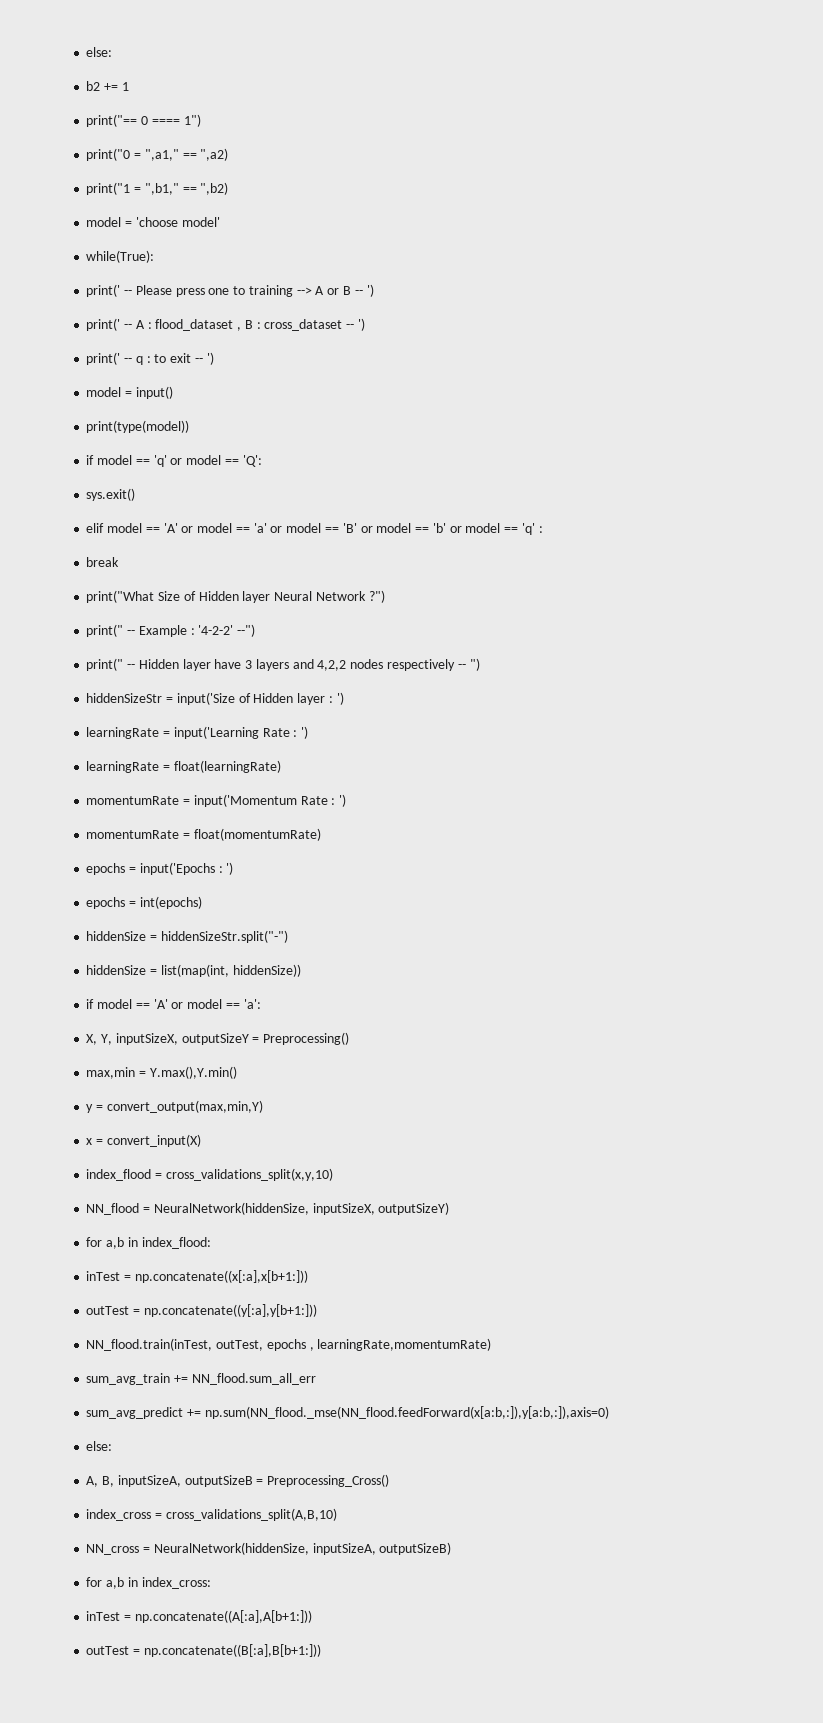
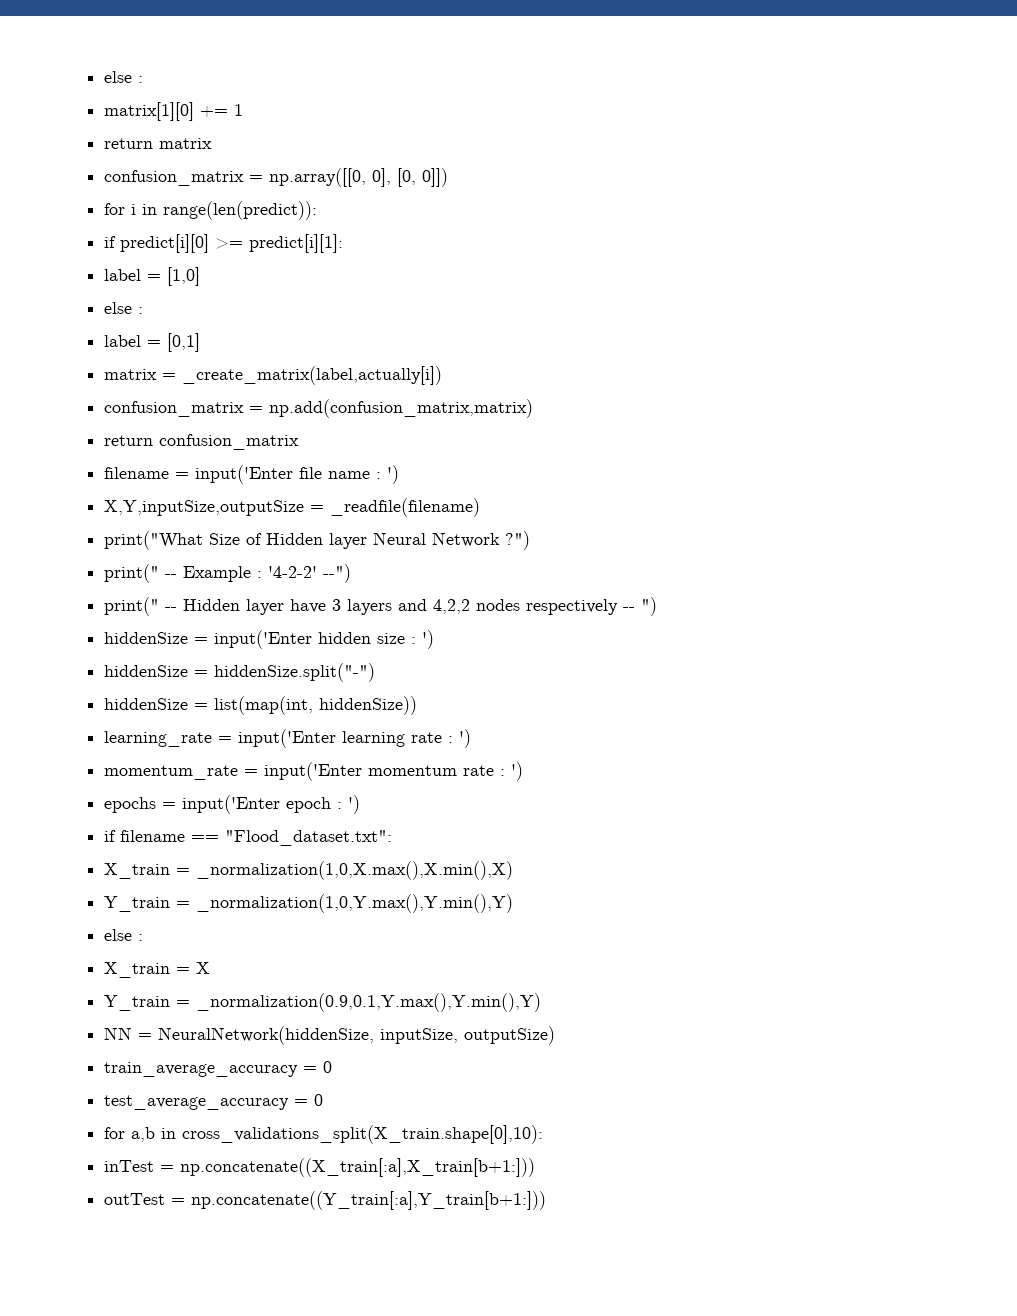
[86,47,113,57] [86,81,101,91] else: // b2 -> [103,71,143,83] [103,102,194,121] else : // matrix[1][0]
[86,114,201,127] [86,148,229,161] [86,182,229,195] [86,217,220,227] [86,250,155,263] [86,284,374,297] [86,318,365,331] [86,352,214,365] [86,386,173,399] [86,420,190,433] [86,455,262,467] [86,488,136,501] [86,523,543,535] [86,557,120,567] print("== 0 ==== 1") // print("0 = ",a1," == ",a2) // print("1 = ",b1," == ",b2) // model = 'choose model' // while(True): // print(' -- Please press one to training --> A or B -- ') // print(' -- A : flood_dataset , B : cross_dataset -- ') // print(' -- q : to exit -- ') // model = input() // print(type(model)) // if model == 'q' or model == 'Q': // sys.exit() // elif model == 'A' or model == 'a' or model == 'B' or model == 'b' or model == 'q' : // break -> [103,138,212,149] [103,168,448,187] [103,201,317,220] [103,234,343,253] [103,267,200,286] [103,302,143,314] [103,333,200,352] [103,366,442,385] [103,399,533,418] [103,434,299,450] [103,465,399,484] [103,498,480,517] return matrix // confusion_matrix = np.array([[0, 0], [0, 0]]) // for i in range(len(predict)): // if predict[i][0] >= predict[i][1]: // label = [1,0] // else : // label = [0,1] // matrix = _create_matrix(label,actually[i]) // confusion_matrix = np.add(confusion_matrix,matrix) // return confusion_matrix // filename = input('Enter file name : ') // X,Y,inputSize,outputSize = _readfile(filename)
[86,692,344,705] [86,726,309,739] [86,760,281,773] [86,794,347,807] [86,828,321,841] [86,862,234,875] [86,896,202,909] [86,930,288,943] hiddenSizeStr = input('Size of Hidden layer : ') // learningRate = input('Learning Rate : ') // learningRate = float(learningRate) // momentumRate = input('Momentum Rate : ') // momentumRate = float(momentumRate) // epochs = input('Epochs : ') // epochs = int(epochs) // hiddenSize = hiddenSizeStr.split("-") -> [103,630,434,649] [103,663,375,682] hiddenSize = input('Enter hidden size : ') // hiddenSize = hiddenSize.split("-")
[86,999,261,1009] [86,1032,350,1045] [86,1066,237,1079] [86,1100,263,1113] [86,1134,201,1147] [86,1168,333,1181] [86,1202,450,1215] [86,1237,211,1249] [86,1270,308,1283] [86,1304,317,1317] [86,1338,492,1351] [86,1373,316,1385] [86,1406,609,1419] [86,1441,113,1451] [86,1474,390,1487] [86,1508,337,1521] [86,1542,452,1555] [86,1577,211,1589] [86,1610,312,1623] [86,1644,321,1657] if model == 'A' or model == 'a': // X, Y, inputSizeX, outputSizeY = Preprocessing() // max,min = Y.max(),Y.min() // y = convert_output(max,min,Y) // x = convert_input(X) // index_flood = cross_validations_split(x,y,10) // NN_flood = NeuralNetwork(hiddenSize, inputSizeX, outputSizeY) // for a,b in index_flood: // inTest = np.concatenate((x[:a],x[b+1:])) // outTest = np.concatenate((y[:a],y[b+1:])) // NN_flood.train(inTest, outTest, epochs , learningRate,momentumRate) // sum_avg_train += NN_flood.sum_all_err // sum_avg_predict += np.sum(NN_flood._mse(NN_flood.feedForward(x[a:b,:]),y[a:b,:]),axis=0) // else: // A, B, inputSizeA, outputSizeB = Preprocessing_Cross() // index_cross = cross_validations_split(A,B,10) // NN_cross = NeuralNetwork(hiddenSize, inputSizeA, outputSizeB) // for a,b in index_cross: // inTest = np.concatenate((A[:a],A[b+1:])) // outTest = np.concatenate((B[:a],B[b+1:])) -> [103,729,471,748] [103,762,523,781] [103,795,360,814] [103,830,392,846] [103,861,513,880] [103,894,513,913] [103,929,143,941] [103,962,210,978] [103,993,541,1012] [103,1026,555,1045] [103,1061,332,1077] [103,1094,323,1110] [103,1125,543,1144] [103,1158,535,1177] [103,1191,546,1210] learning_rate = input('Enter learning rate : ') // momentum_rate = input('Enter momentum rate : ') // epochs = input('Enter epoch : ') // if filename == "Flood_dataset.txt": // X_train = _normalization(1,0,X.max(),X.min(),X) // Y_train = _normalization(1,0,Y.max(),Y.min(),Y) // else : // X_train = X // Y_train = _normalization(0.9,0.1,Y.max(),Y.min(),Y) // NN = NeuralNetwork(hiddenSize, inputSize, outputSize) // train_average_accuracy = 0 // test_average_accuracy = 0 // for a,b in cross_validations_split(X_train.shape[0],10): // inTest = np.concatenate((X_train[:a],X_train[b+1:])) // outTest = np.concatenate((Y_train[:a],Y_train[b+1:]))

